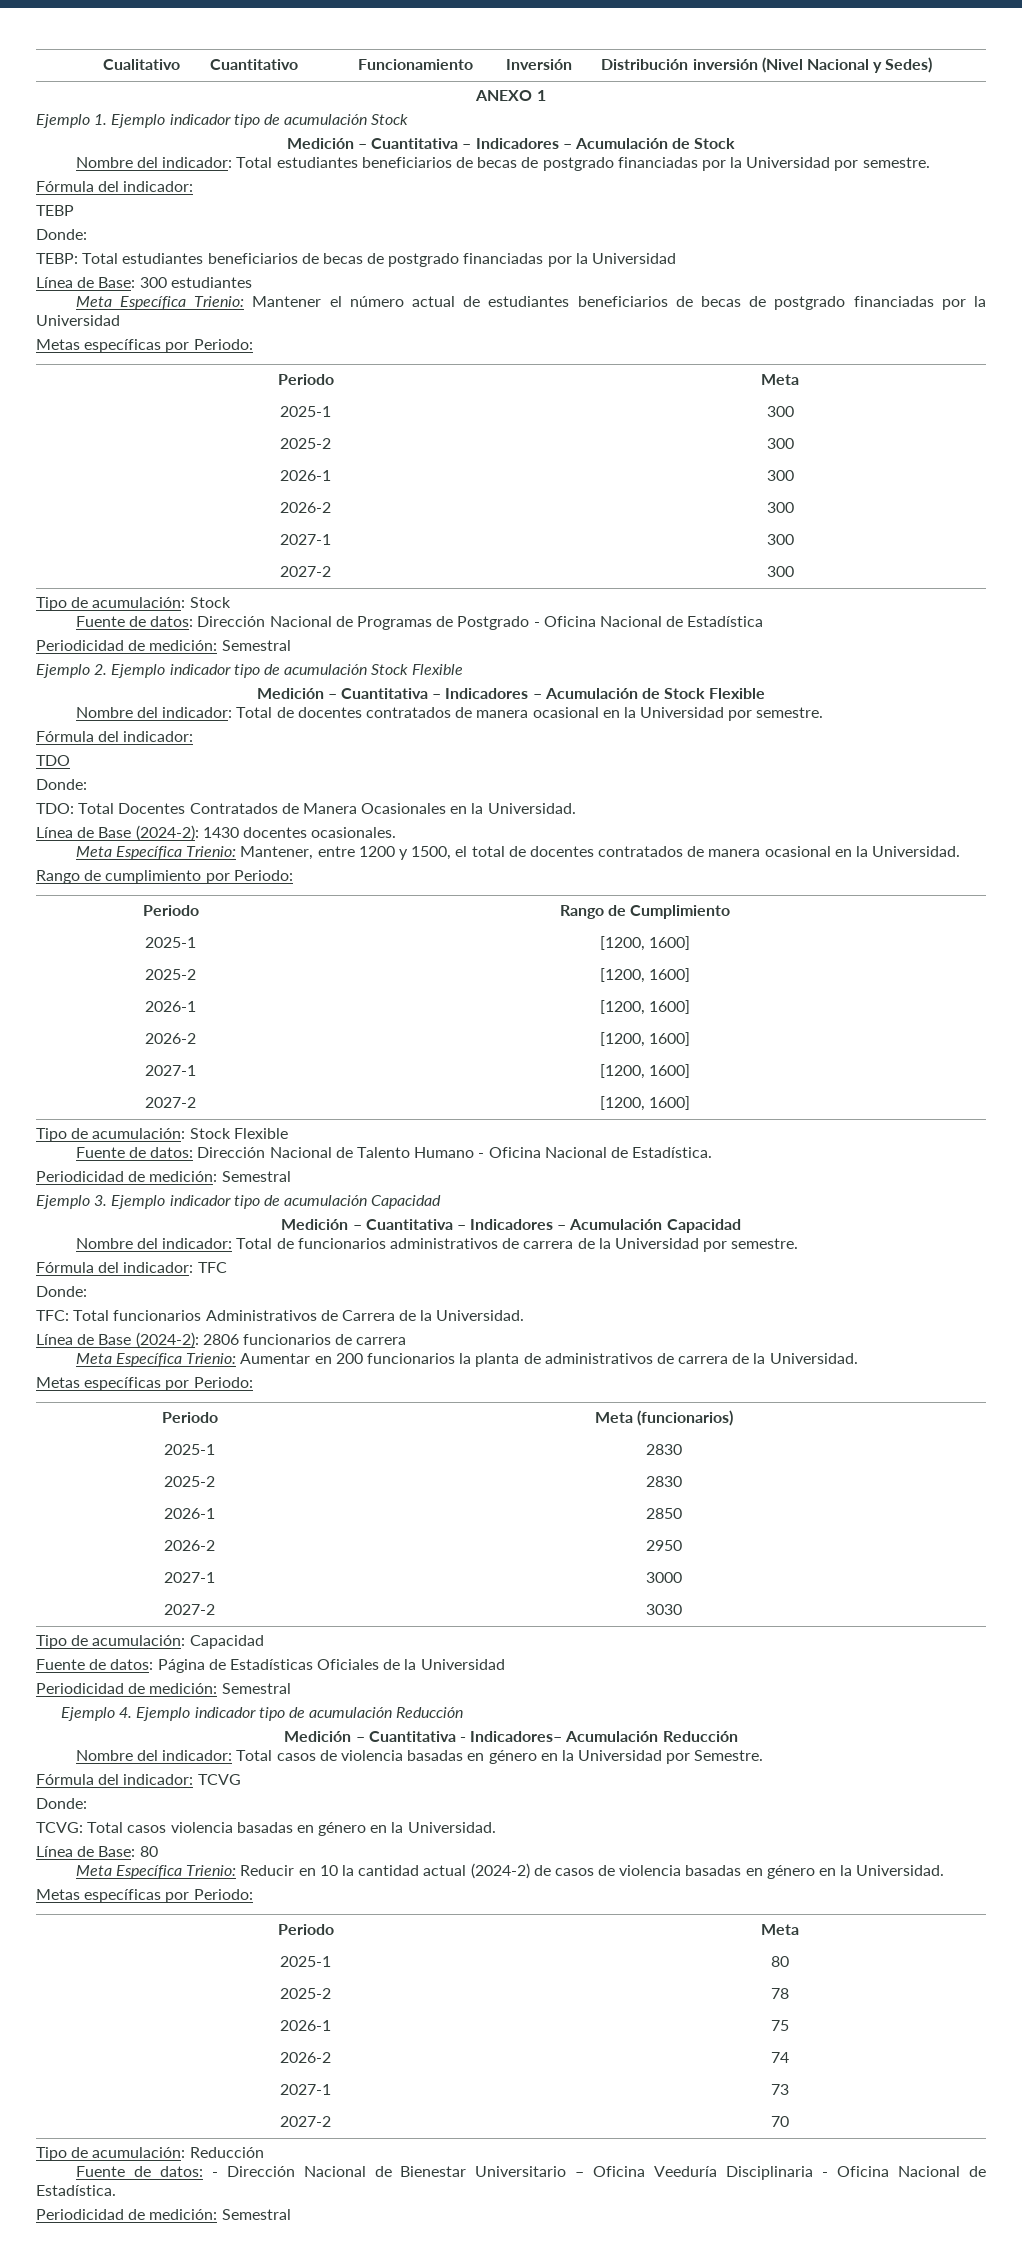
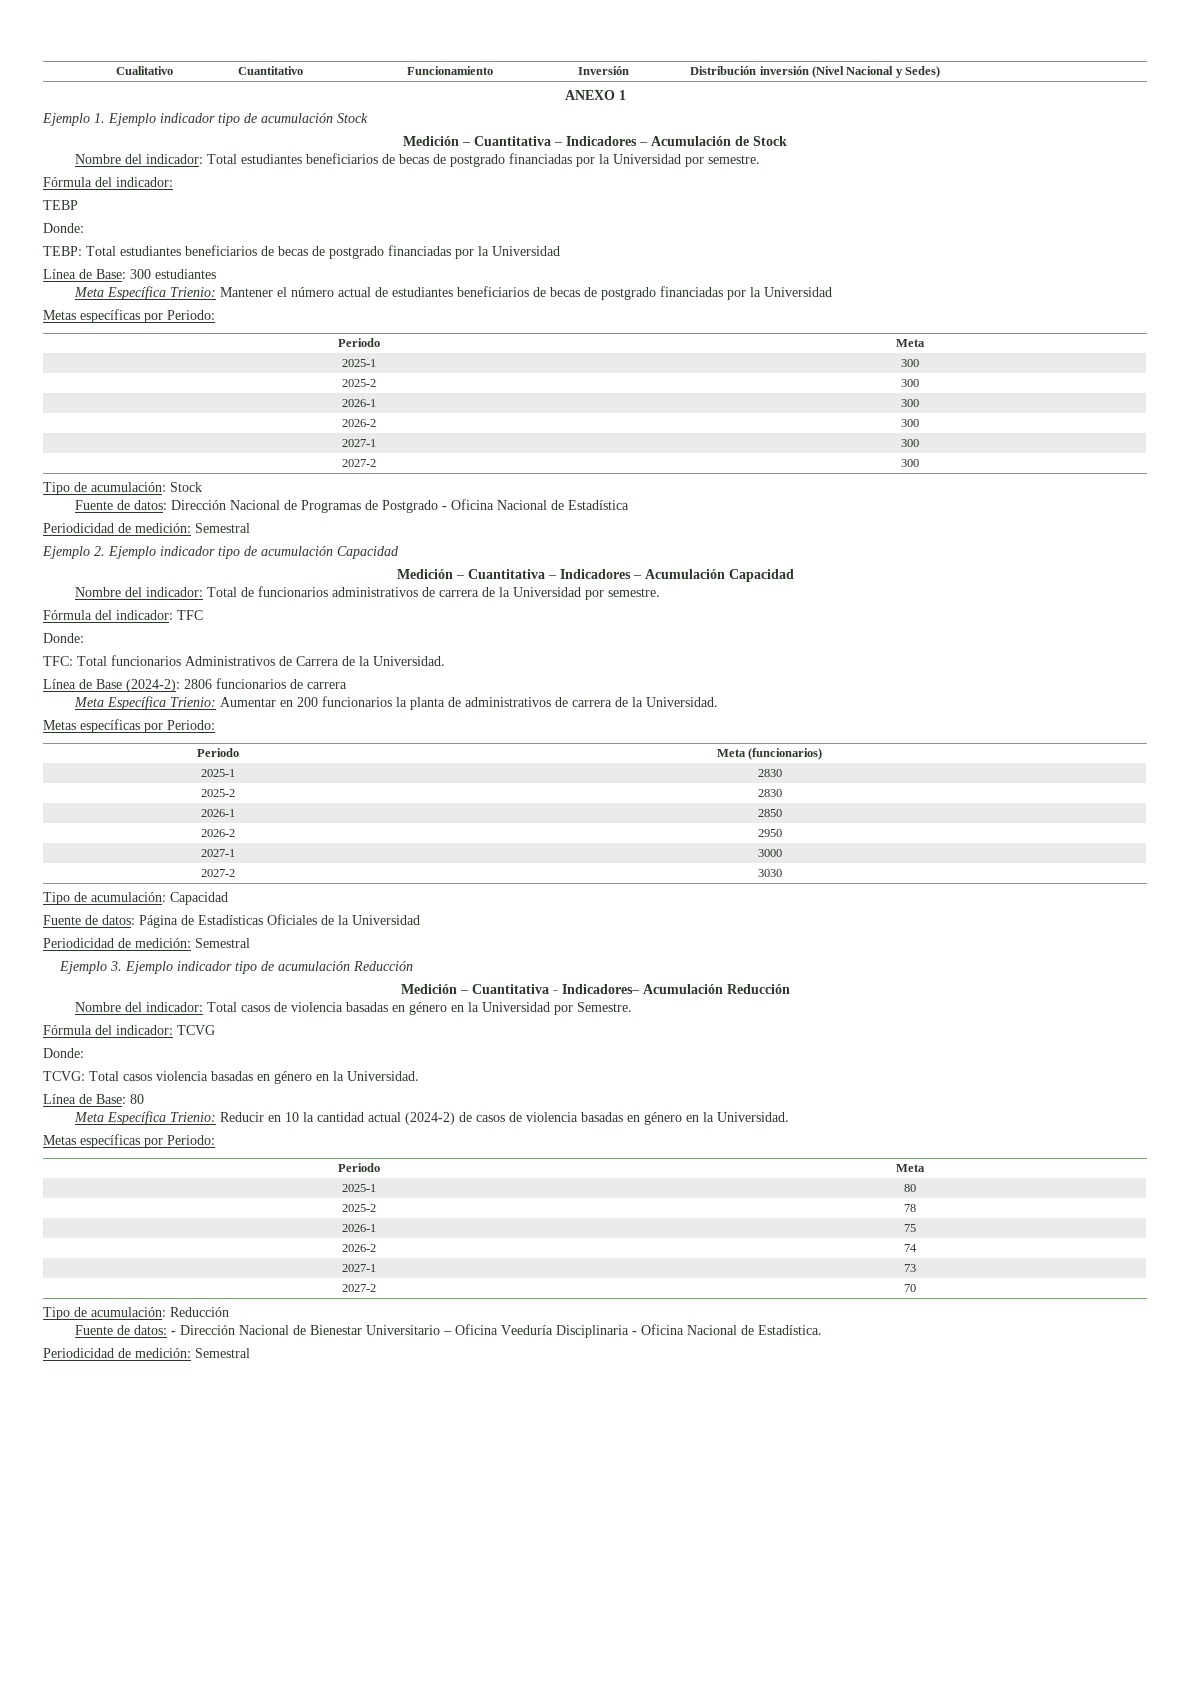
[371,664,464,675] [256,688,766,699] [75,707,824,721] [36,731,194,742] [36,755,70,766] [36,779,87,790] [36,803,576,814] [36,825,397,841] [75,846,961,860] [36,870,293,884] [142,905,199,916] [559,905,731,919] [145,937,196,948] [599,936,691,951] [145,969,196,980] [599,968,691,983] [145,1001,196,1012] [599,1000,691,1015] [145,1033,196,1044] [599,1032,691,1047] [145,1065,196,1076] [599,1064,691,1079] [145,1097,196,1108] [599,1096,691,1111] [36,1128,288,1142] [75,1147,713,1158] [36,1171,291,1182] [36,1195,368,1209] Stock Flexible // Medición – Cuantitativa – Indicadores – Acumulación de Stock Flexible // Nombre del indicador: Total de docentes contratados de manera ocasional en la Universidad por semestre. // Fórmula del indicador: // TDO // Donde: // TDO: Total Docentes Contratados de Manera Ocasionales en la Universidad. // Línea de Base (2024-2): 1430 docentes ocasionales. // Meta Específica Trienio: Mantener, entre 1200 y 1500, el total de docentes contratados de manera ocasional en la Universidad. // Rango de cumplimiento por Periodo: // Periodo | Rango de Cumplimiento // 2025-1 | [1200, 1600] // 2025-2 | [1200, 1600] // 2026-1 | [1200, 1600] // 2026-2 | [1200, 1600] // 2027-1 | [1200, 1600] // 2027-2 | [1200, 1600] // Tipo de acumulación: Stock Flexible // Fuente de datos: Dirección Nacional de Talento Humano - Oficina Nacional de Estadística. // Periodicidad de medición: Semestral // Ejemplo 3. Ejemplo indicador tipo de acumulación -> (333, 551) none
[119,1707,133,1718] 4. -> [110,961,123,971] 3.

